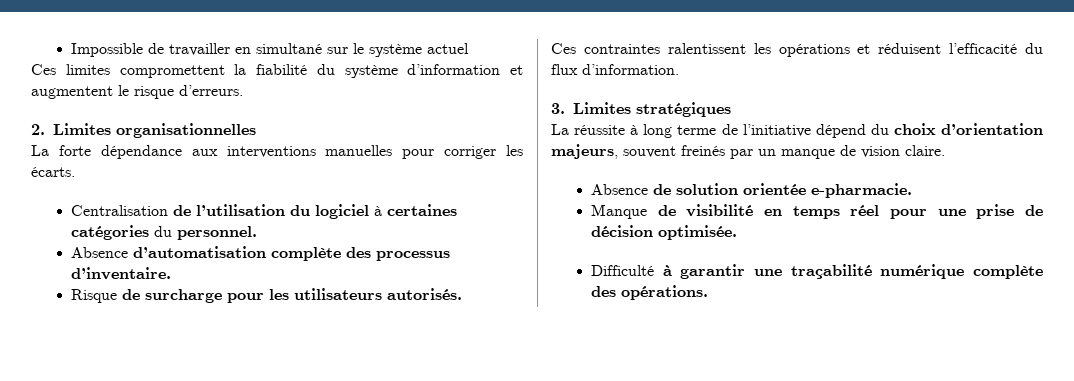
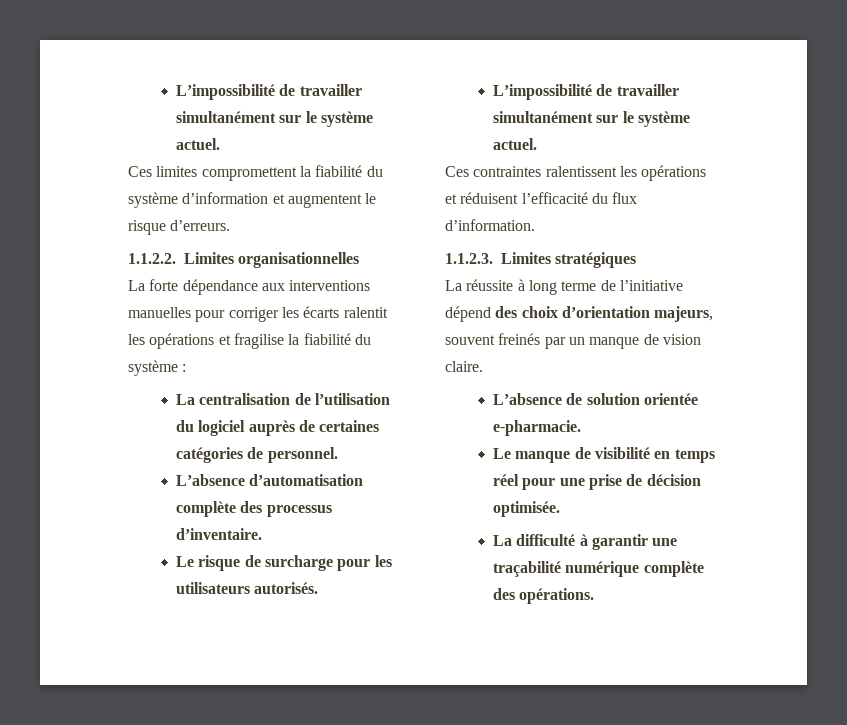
[70,43,469,57] Impossible de travailler en simultané sur le système actuel -> [176,84,362,100] [176,111,374,127] [176,138,221,150] L’impossibilité de travailler simultanément sur le système actuel.
[31,124,45,135] 2. -> [128,253,176,264] 1.1.2.2.
[31,167,75,177] [70,205,168,216] écarts. // Centralisation -> [303,306,388,318] [128,333,371,349] [128,360,187,376] [176,393,291,405] écarts ralentit les opérations et fragilise la fiabilité du système : // La centralisation
[373,206,382,216] à -> [248,420,316,436] auprès de
[153,226,172,237] du -> [247,447,264,459] de
[70,247,128,258] Absence -> [176,474,246,486] L’absence
[70,289,117,303] Risque -> [176,555,241,571] Le risque
(462, 294) none -> [493,84,679,100] [493,111,691,127] [493,138,538,150] // L’impossibilité de travailler simultanément sur le système actuel.
[551,103,565,114] 3. -> [445,253,493,264] 1.1.2.3.
[870,124,889,135] du -> [495,306,518,318] des
[590,184,648,195] Absence -> [493,393,563,405] L’absence
[590,204,647,219] Manque -> [493,448,571,463] Le manque
[590,265,654,276] Difficulté -> [493,534,576,546] La difficulté

